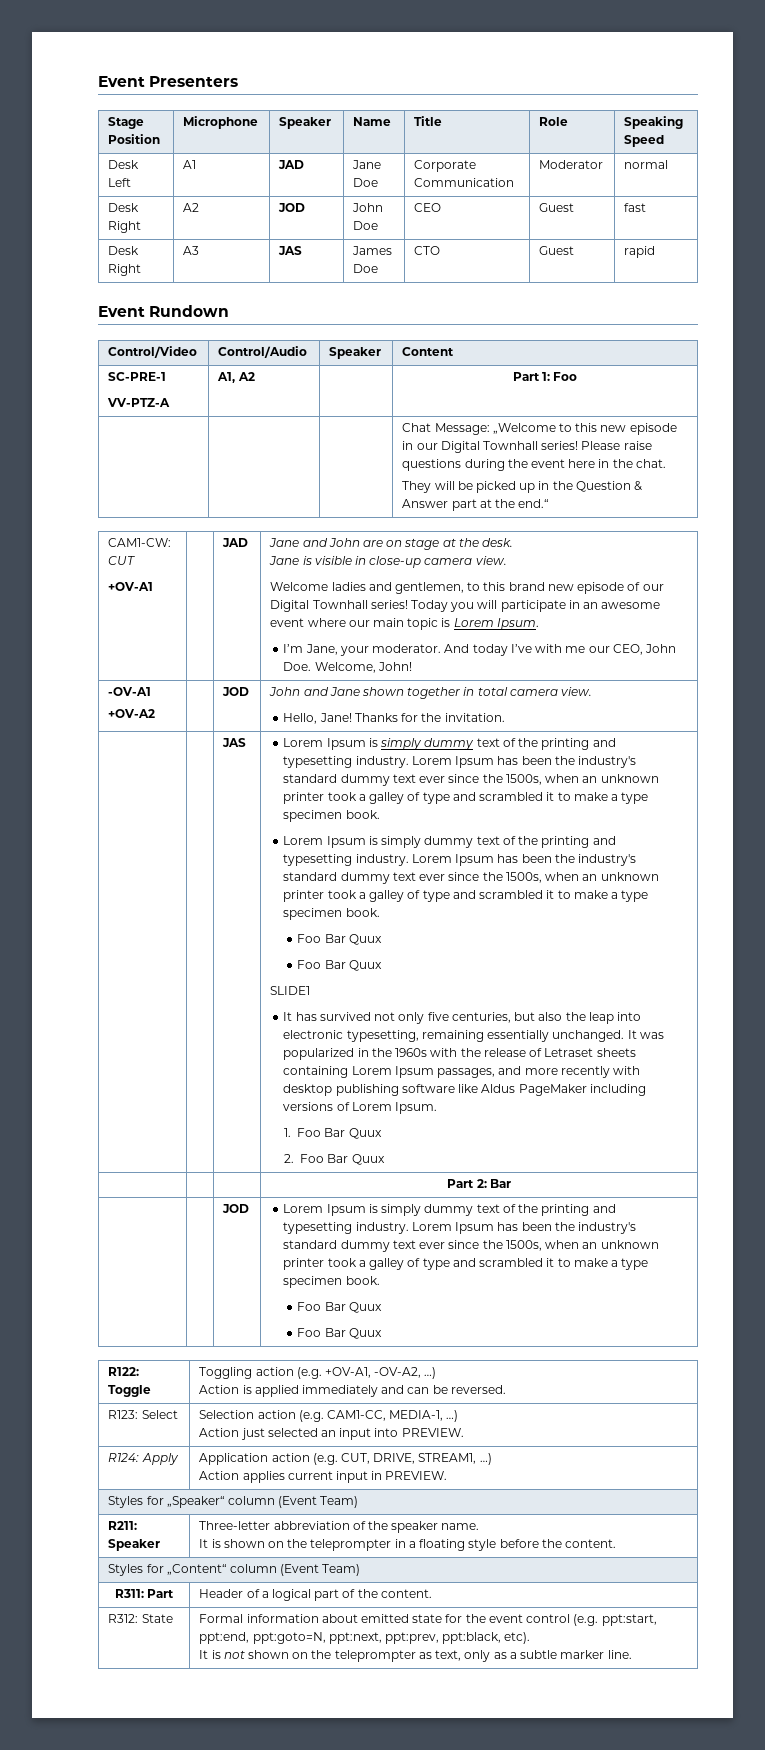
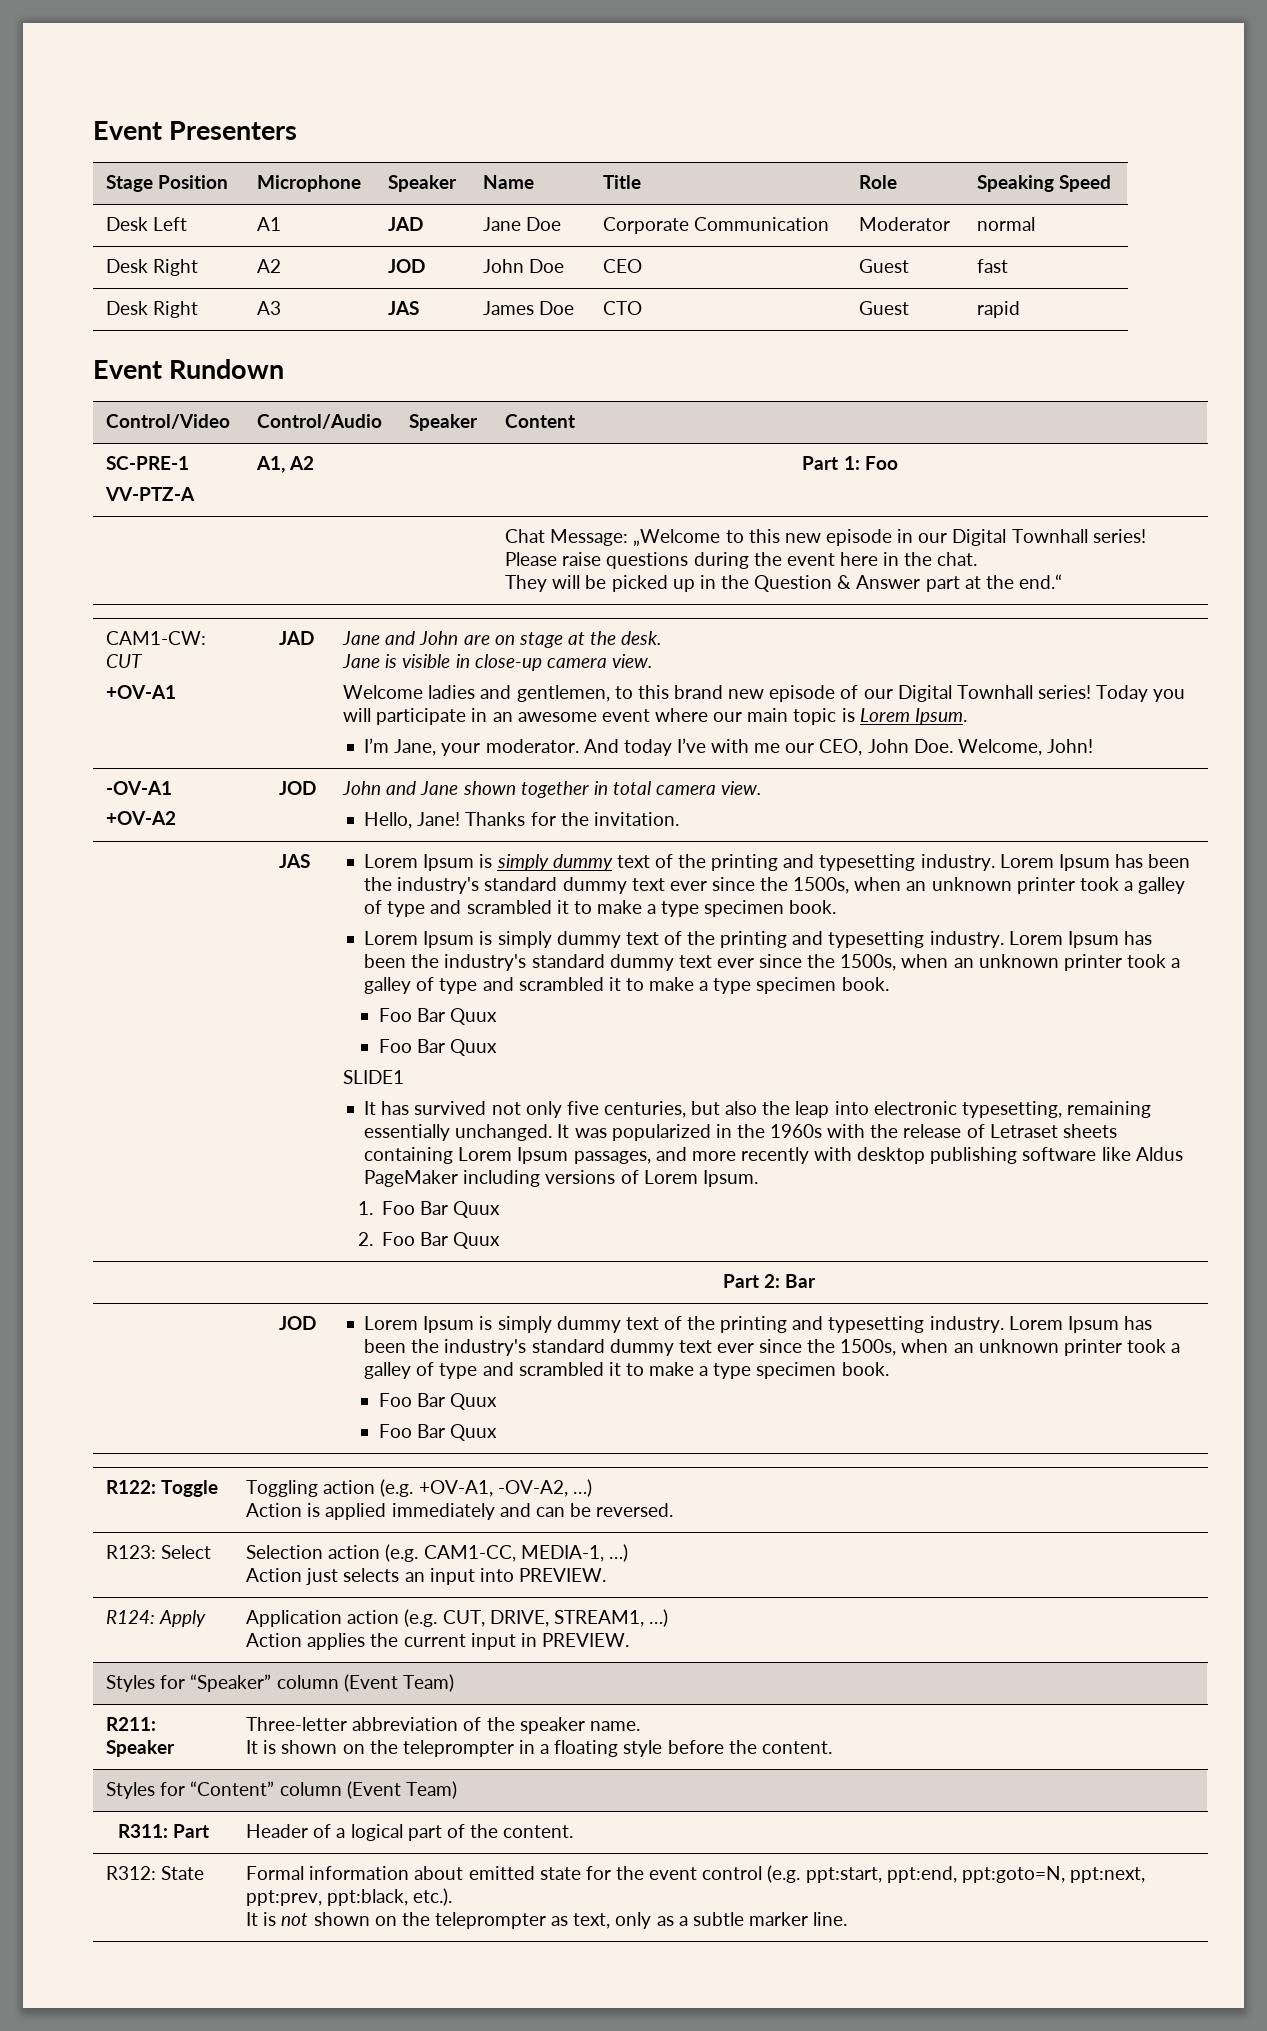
[267,1428,318,1437] selected -> [343,1568,400,1582] selects
(285, 1477) none -> [370,1633,399,1647] the
[166,1496,225,1508] „Speaker“ -> [190,1674,272,1692] “Speaker”
[166,1564,227,1575] „Content“ -> [190,1781,275,1796] “Content”
[504,1632,531,1644] etc). -> [413,1888,453,1906] etc.).

